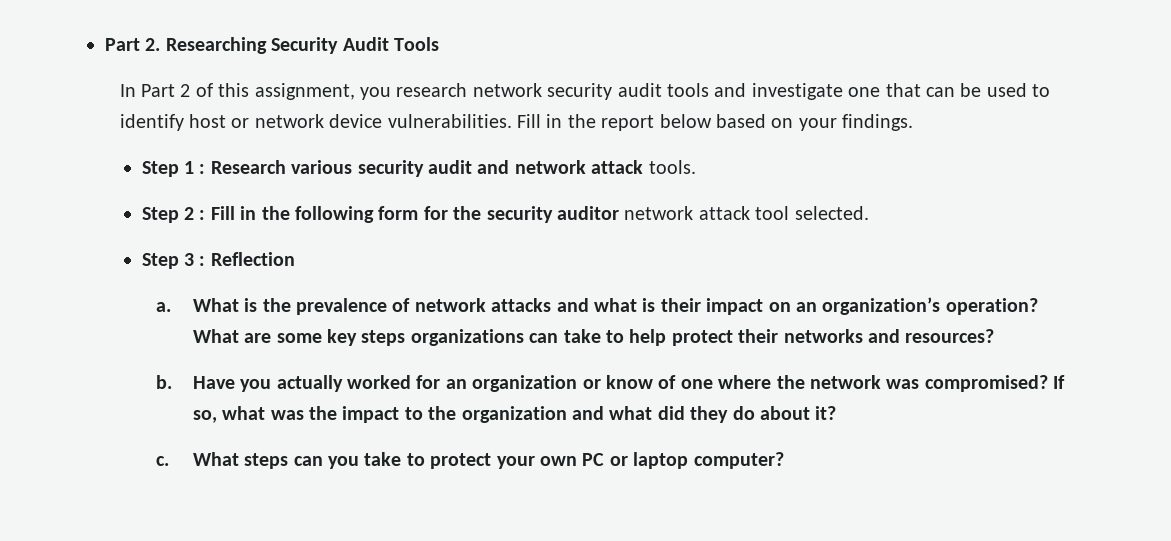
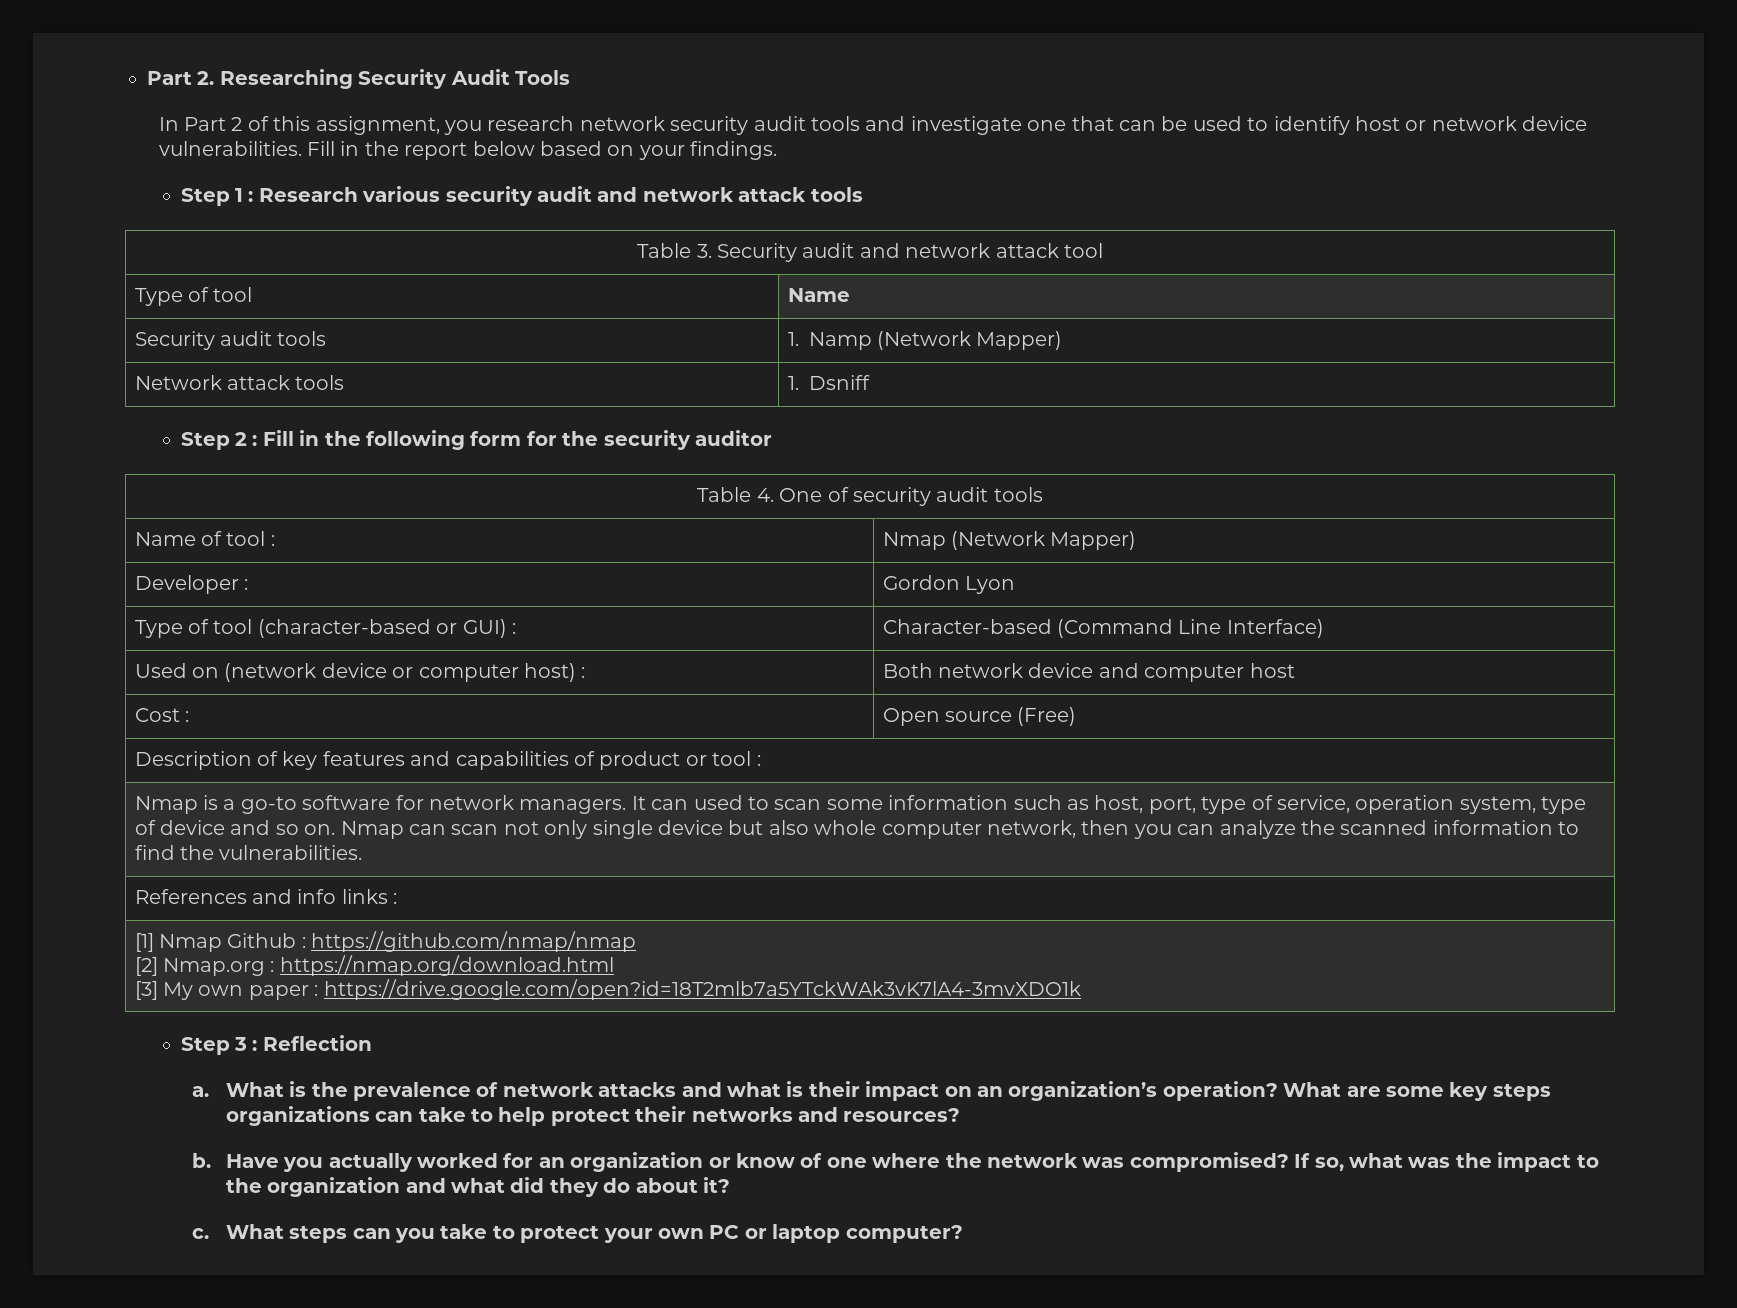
[648,160,696,174] tools. -> [810,187,863,202] [637,243,1103,262] [134,287,253,306] [787,288,850,302] [134,331,327,350] [787,331,1063,350] [134,375,345,390] [787,375,870,390] tools // Table 3. Security audit and network attack tool // Type of tool | Name // Security audit tools | 1. Namp (Network Mapper) // Network attack tools | 1. Dsniff
[624,206,869,220] network attack tool selected. -> [697,487,1043,506] [134,531,275,546] [882,531,1137,550] [134,575,248,594] [882,575,1015,594] [134,619,516,638] [882,619,1324,638] [134,663,586,682] [882,663,1295,682] [134,708,189,722] [882,707,1077,726] [134,751,761,770] [134,795,1587,814] [134,820,1580,839] [134,845,363,860] [134,889,398,904] [134,931,637,952] [134,955,614,976] [134,979,1081,1000] // Table 4. One of security audit tools // Name of tool : | Nmap (Network Mapper) // Developer : | Gordon Lyon // Type of tool (character-based or GUI) : | Character-based (Command Line Interface) // Used on (network device or computer host) : | Both network device and computer host // Cost : | Open source (Free) // Description of key features and capabilities of product or tool : // Nmap is a go-to software for network managers. It can used to scan some information such as host, port, type of service, operation system, type of device and so on. Nmap can scan not only single device but also whole computer network, then you can analyze the scanned information to find the vulnerabilities. // References and info links : // [1] Nmap Github : https://github.com/nmap/nmap // [2] Nmap.org : https://nmap.org/download.html // [3] My own paper : https://drive.google.com/open?id=18T2mlb7a5YTckWAk3vK7lA4-3mvXDO1k

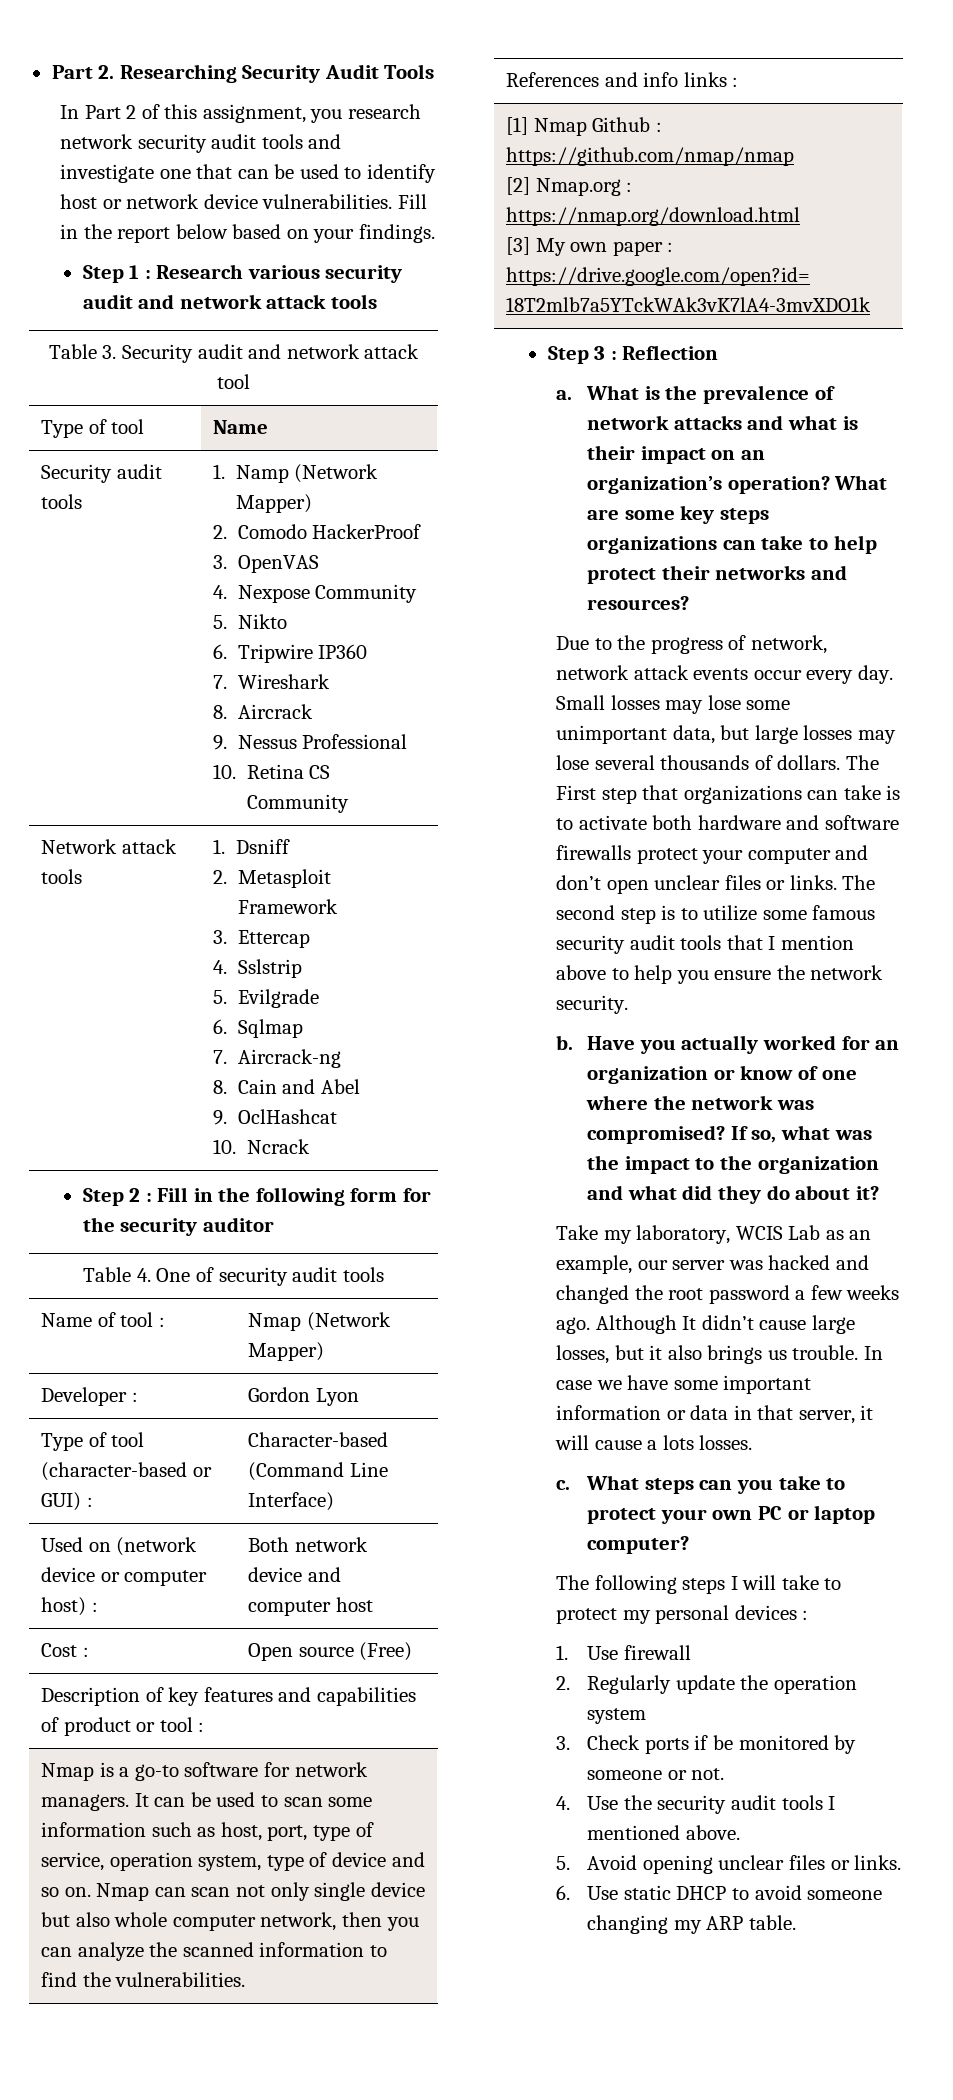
(1063, 340) none -> [213,524,422,539] [213,555,319,573] [213,584,418,603] [213,614,287,629] [213,644,368,663] [213,674,330,689] [213,704,313,719] [213,734,408,750] [213,764,331,779] [246,794,349,813] // 2. Comodo HackerProof // 3. OpenVAS // 4. Nexpose Community // 5. Nikto // 6. Tripwire IP360 // 7. Wireshark // 8. Aircrack // 9. Nessus Professional // 10. Retina CS Community
(870, 382) none -> [213,869,331,888] [237,899,338,914] [213,930,310,948] [213,959,302,978] [213,989,319,1008] [213,1019,303,1038] [213,1049,341,1068] [213,1079,360,1094] [213,1109,337,1125] [213,1139,310,1154] // 2. Metasploit Framework // 3. Ettercap // 4. Sslstrip // 5. Evilgrade // 6. Sqlmap // 7. Aircrack-ng // 8. Cain and Abel // 9. OclHashcat // 10. Ncrack
(689, 804) none -> [190,1792,211,1807] be
(961, 1115) none -> [556,635,827,654] [556,665,893,684] [556,695,791,714] [556,725,896,744] [556,755,879,770] [556,785,901,804] [556,815,899,830] [556,845,869,864] [556,875,876,894] [556,905,876,924] [556,935,854,954] [556,965,884,984] [556,995,629,1014] // Due to the progress of network, network attack events occur every day. Small losses may lose some unimportant data, but large losses may lose several thousands of dollars. The First step that organizations can take is to activate both hardware and software firewalls protect your computer and don’t open unclear files or links. The second step is to utilize some famous security audit tools that I mention above to help you ensure the network security.
(730, 1185) none -> [556,1225,872,1244] [556,1255,869,1274] [556,1285,900,1304] [556,1315,855,1334] [556,1345,883,1364] [556,1375,812,1394] [556,1405,874,1424] [555,1435,753,1450] // Take my laboratory, WCIS Lab as an example, our server was hacked and changed the root password a few weeks ago. Although It didn’t cause large losses, but it also brings us trouble. In case we have some important information or data in that server, it will cause a lots losses.
(963, 1234) none -> [556,1575,842,1594] [556,1605,809,1624] [556,1645,691,1660] [556,1675,857,1694] [587,1708,647,1724] [556,1735,857,1754] [587,1768,725,1780] [556,1795,836,1814] [587,1825,740,1840] [556,1855,902,1874] [556,1885,883,1900] [587,1915,796,1934] // The following steps I will take to protect my personal devices : // 1. Use firewall // 2. Regularly update the operation system // 3. Check ports if be monitored by someone or not. // 4. Use the security audit tools I mentioned above. // 5. Avoid opening unclear files or links. // 6. Use static DHCP to avoid someone changing my ARP table.

